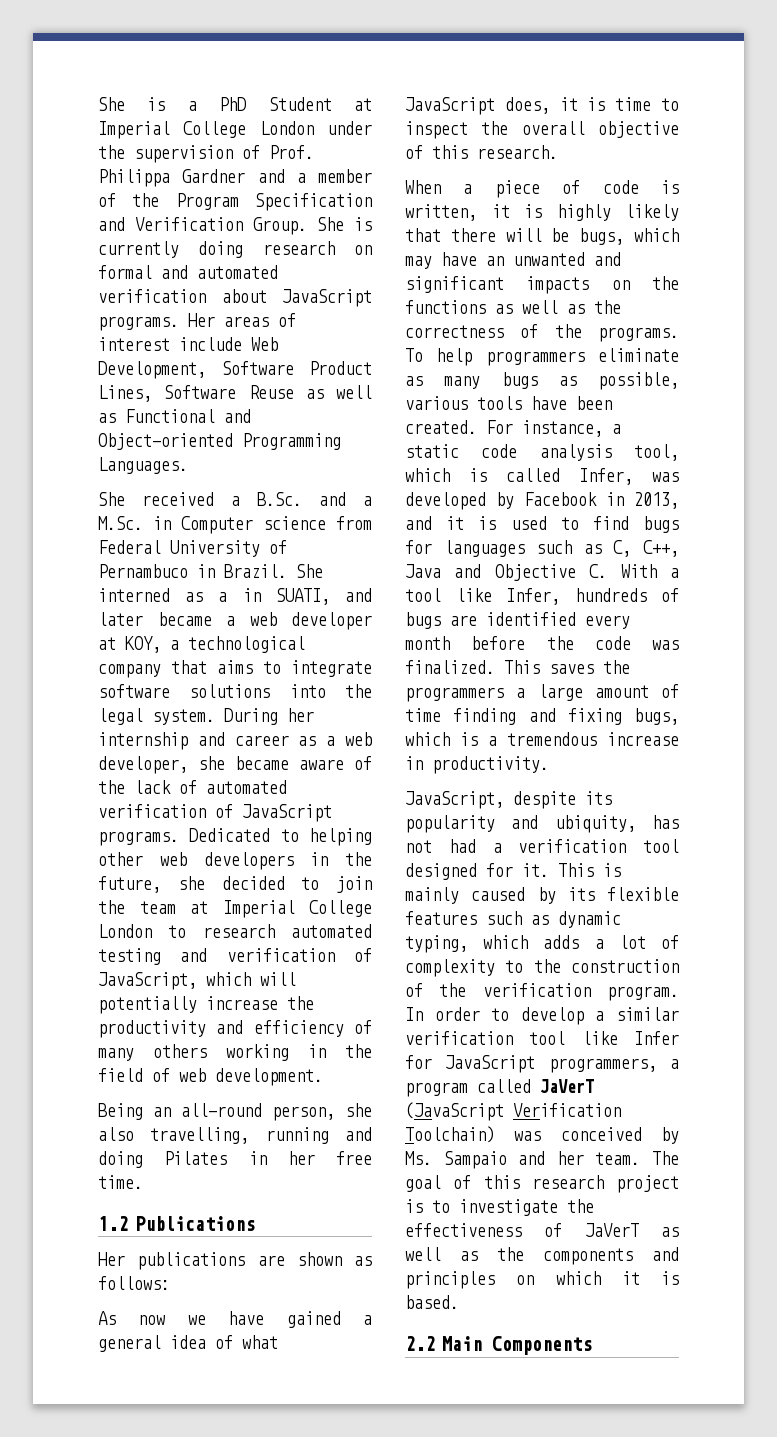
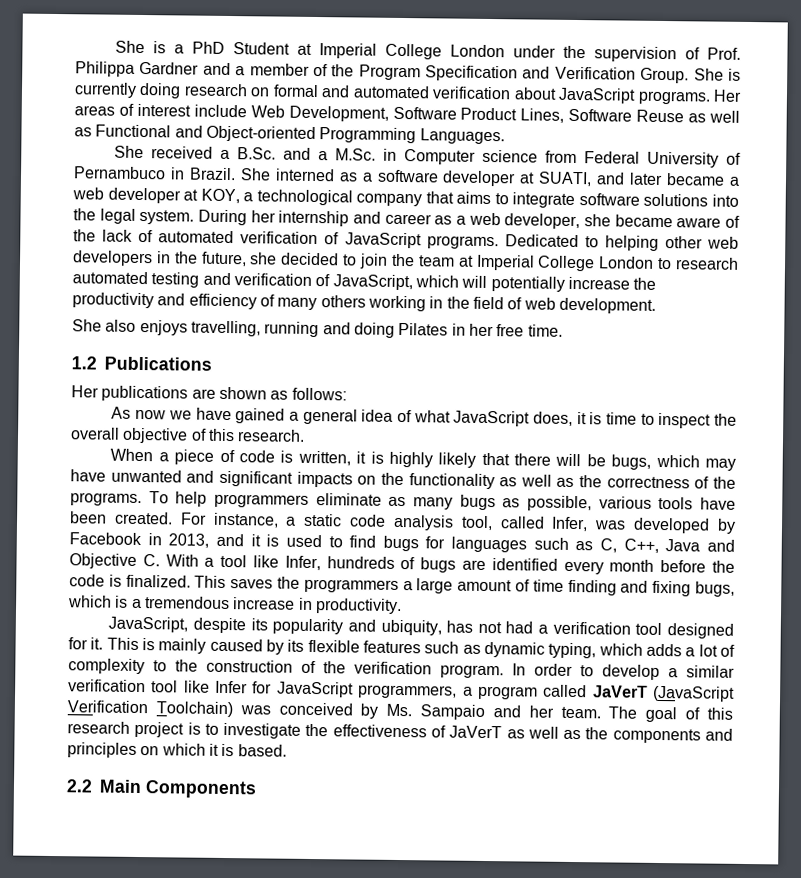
[242,588,261,602] in -> [376,169,536,187] software developer at
[98,1103,372,1121] [98,1127,134,1141] Being an all-round person, she also -> [72,319,188,336] She also enjoys
[486,256,504,266] an -> (106, 475) none
[405,300,486,314] functions -> [408,473,495,490] functionality
[405,468,487,482] which is -> (493, 523) none
[652,640,679,650] was -> [108,574,122,587] is

